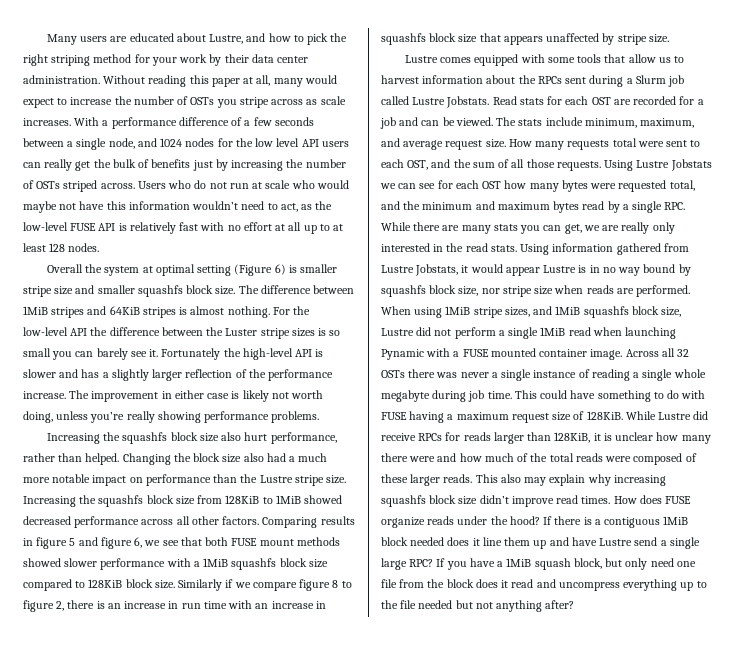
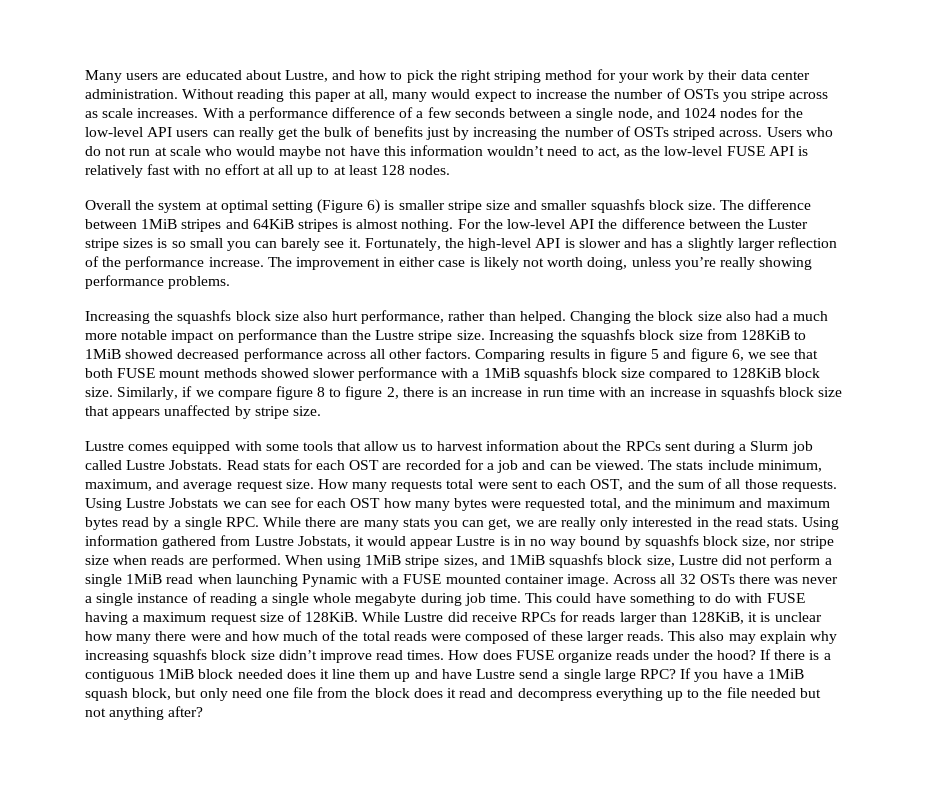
[255,138,300,147] low level -> [85,127,143,137] low-level
[161,348,221,360] Fortunately -> [364,238,441,251] Fortunately,
[178,579,223,591] Similarly -> [117,387,179,400] Similarly,
[558,582,620,591] uncompress -> [517,688,592,701] decompress

